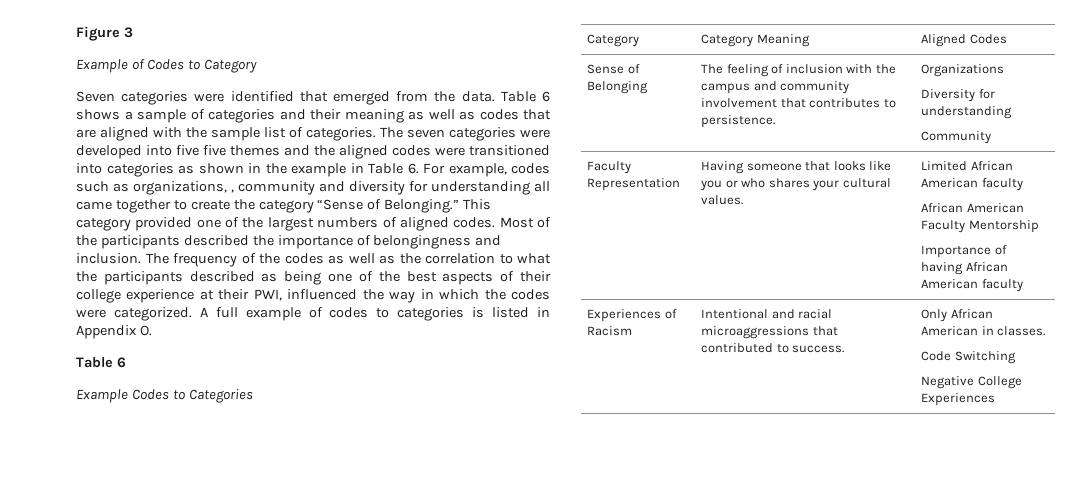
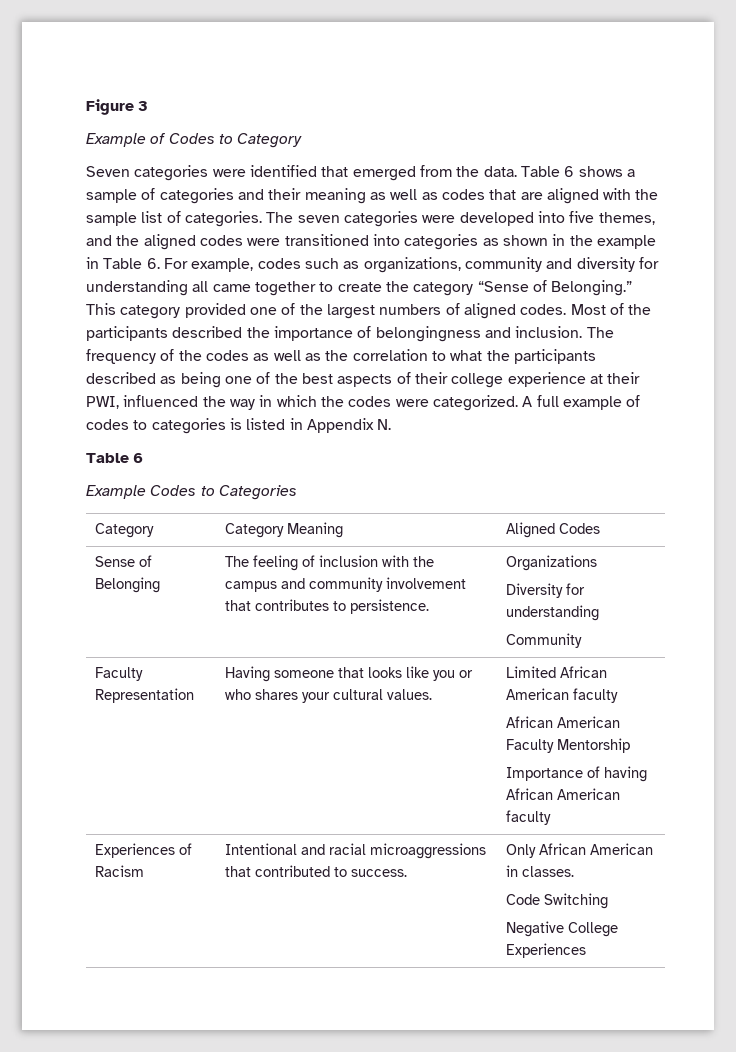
[203,145,280,156] five themes -> [598,212,655,225] themes,
[231,189,234,193] , -> (461, 265) none
[139,325,152,336] O. -> [377,419,392,430] N.

